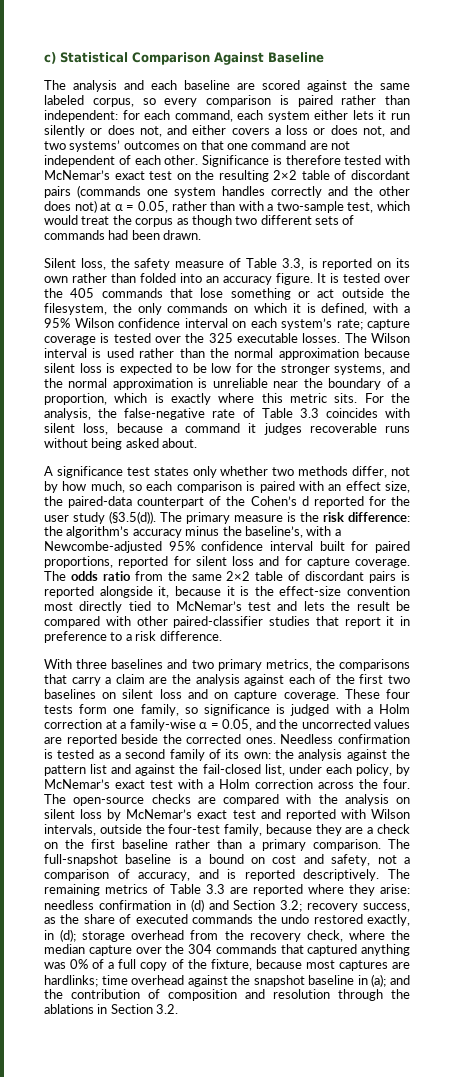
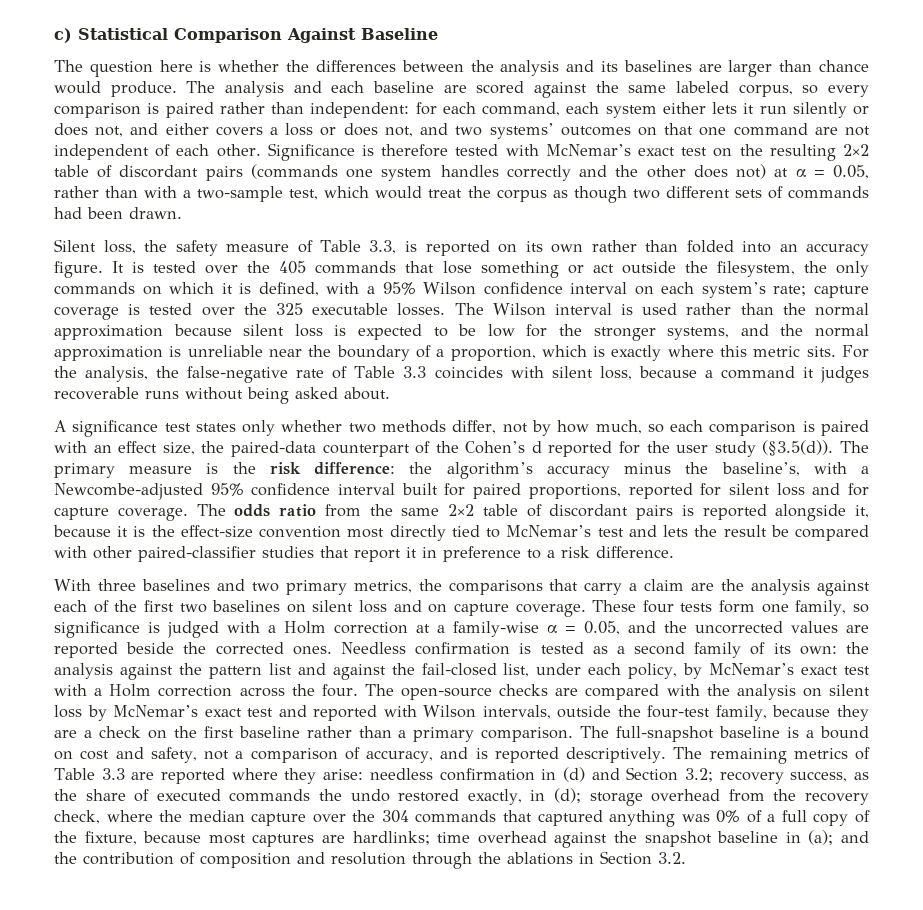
(66, 85) none -> [89,60,869,77] [54,81,216,97] question here is whether the differences between the analysis and its baselines are larger than chance would produce. The

